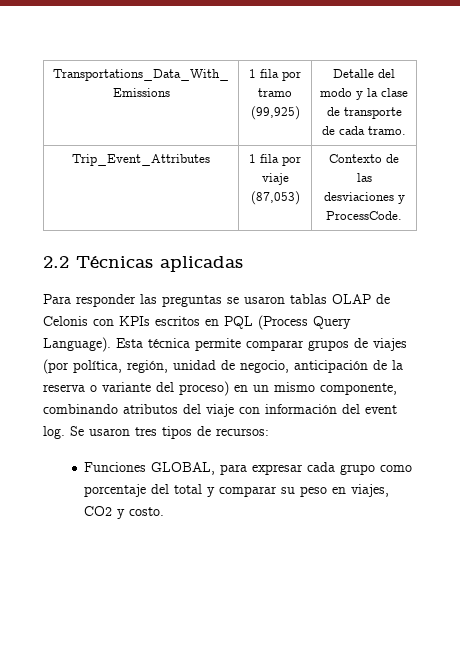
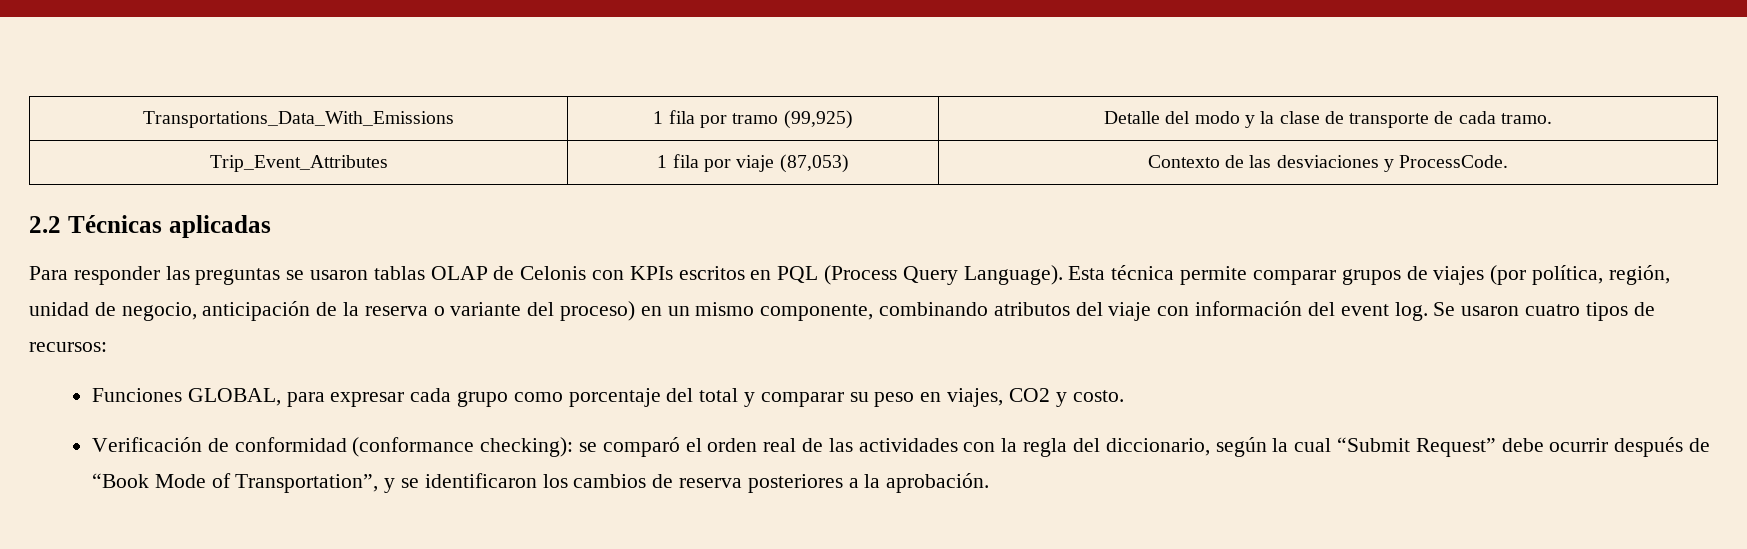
[135,427,157,436] tres -> [1524,304,1580,316] cuatro
(165, 511) none -> [92,437,1710,457] [92,473,990,493] // Verificación de conformidad (conformance checking): se comparó el orden real de las actividades con la regla del diccionario, según la cual “Submit Request” debe ocurrir después de “Book Mode of Transportation”, y se identificaron los cambios de reserva posteriores a la aprobación.

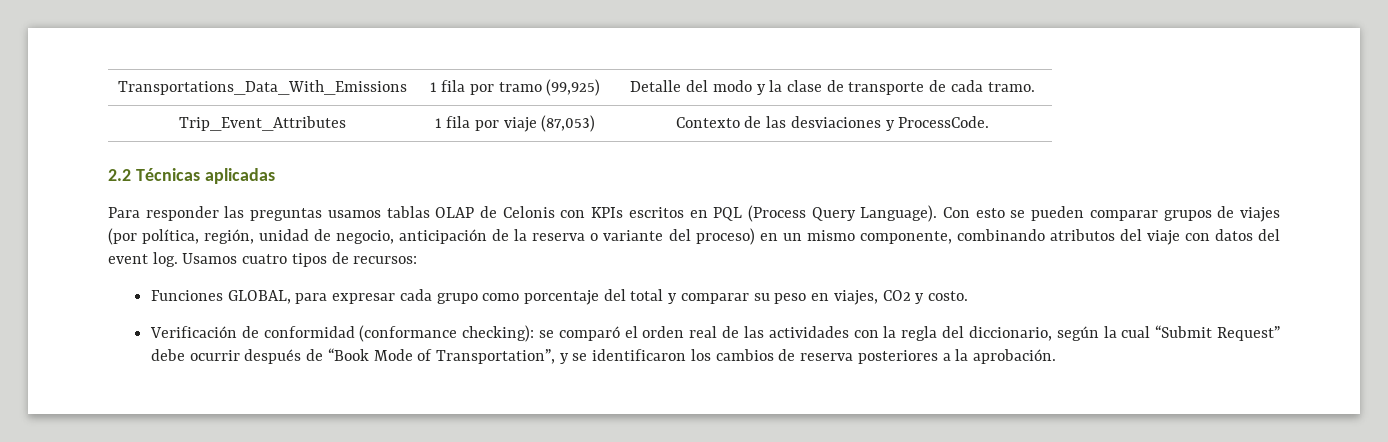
[286,270,369,280] se usaron -> [327,210,381,218] usamos
[1068,265,1248,285] Esta técnica permite -> [943,206,1085,221] Con esto se pueden
[1195,301,1303,316] información -> [1214,229,1253,241] datos
[1433,302,1520,316] Se usaron -> [182,253,238,264] Usamos

